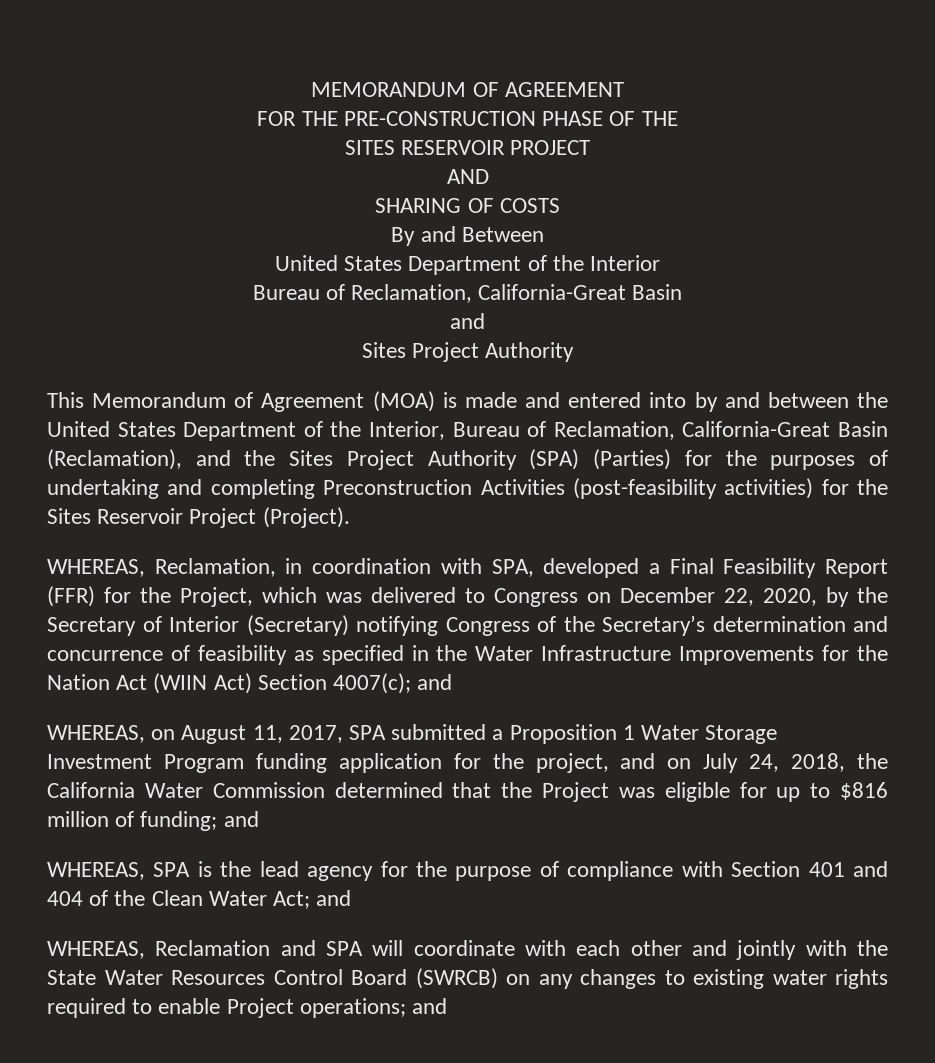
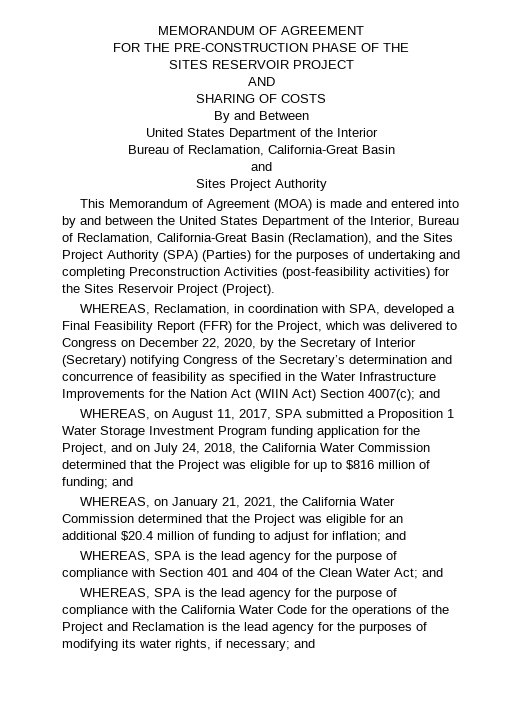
[535,753,609,773] project, -> [62,443,107,455] Project,
(259, 819) none -> [80,497,396,509] [62,514,403,526] [62,531,406,543] // WHEREAS, on January 21, 2021, the California Water Commission determined that the Project was eligible for an additional $20.4 million of funding to adjust for inflation; and
[155,940,889,960] [47,968,888,989] [47,998,406,1018] Reclamation and SPA will coordinate with each other and jointly with the State Water Resources Control Board (SWRCB) on any changes to existing water rights required to enable Project operations; -> [154,588,398,600] [62,605,449,617] [62,622,427,634] [62,639,290,651] SPA is the lead agency for the purpose of compliance with the California Water Code for the operations of the Project and Reclamation is the lead agency for the purposes of modifying its water rights, if necessary;

